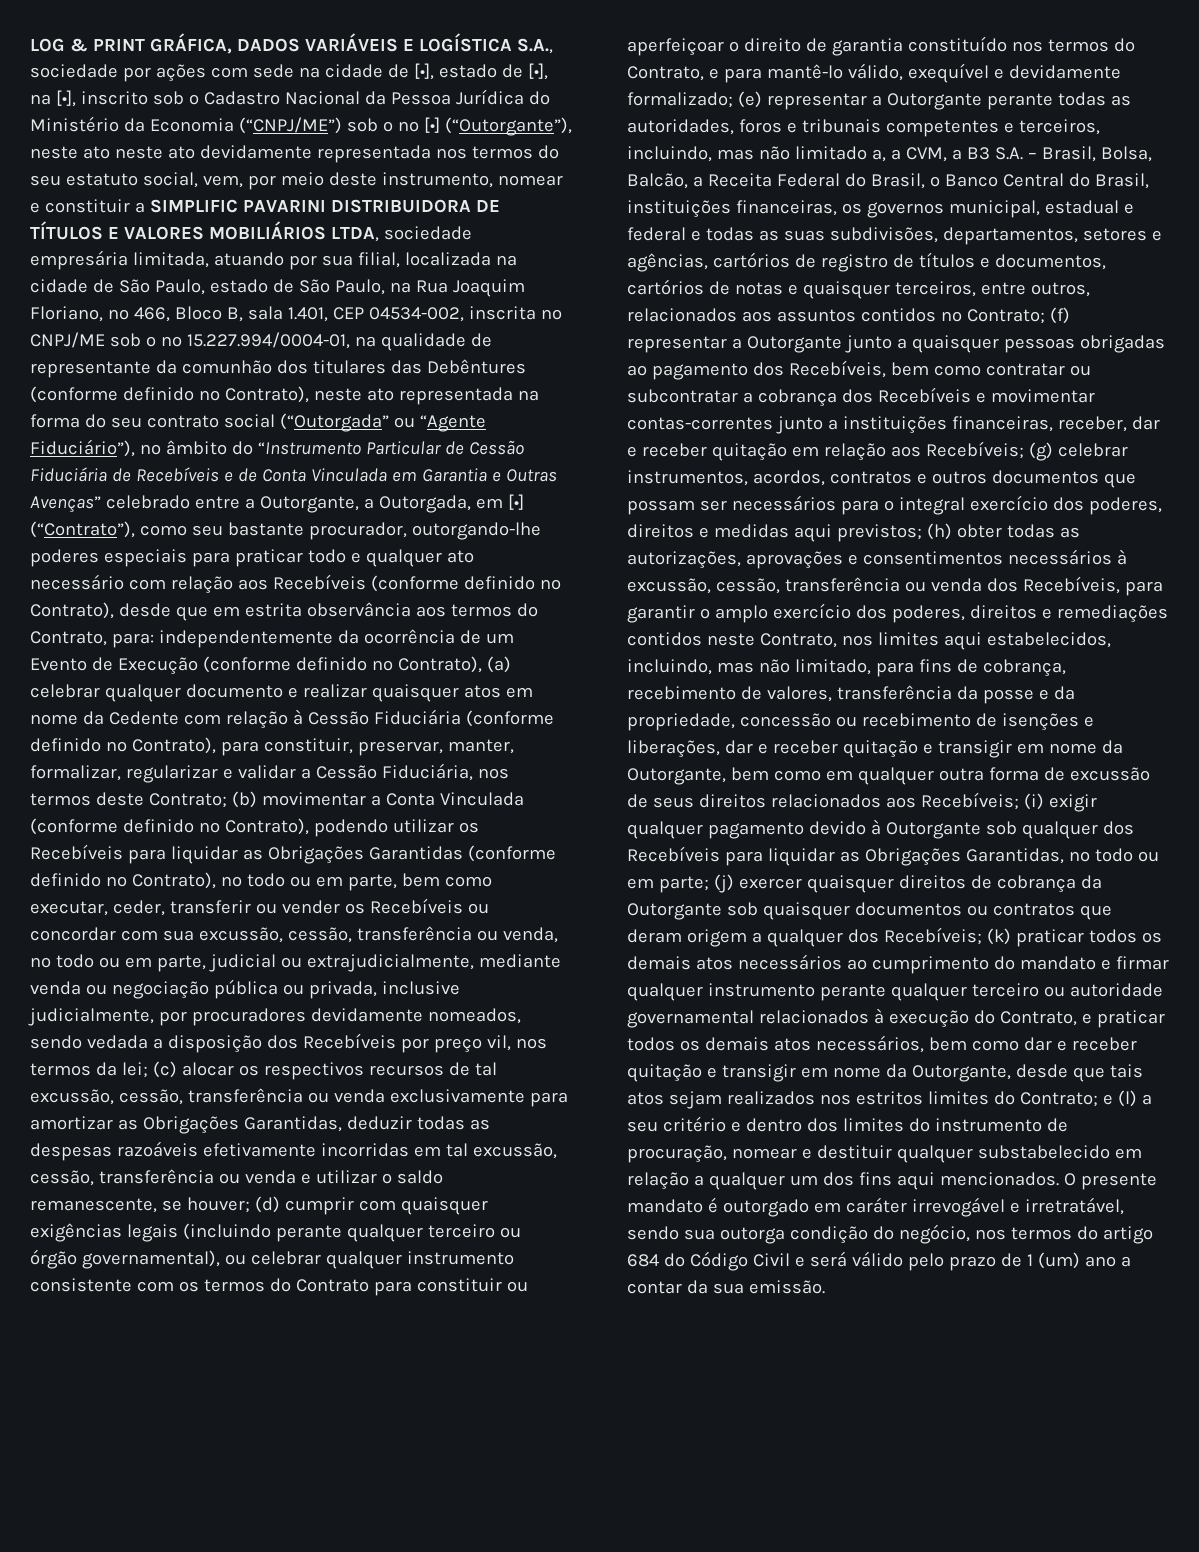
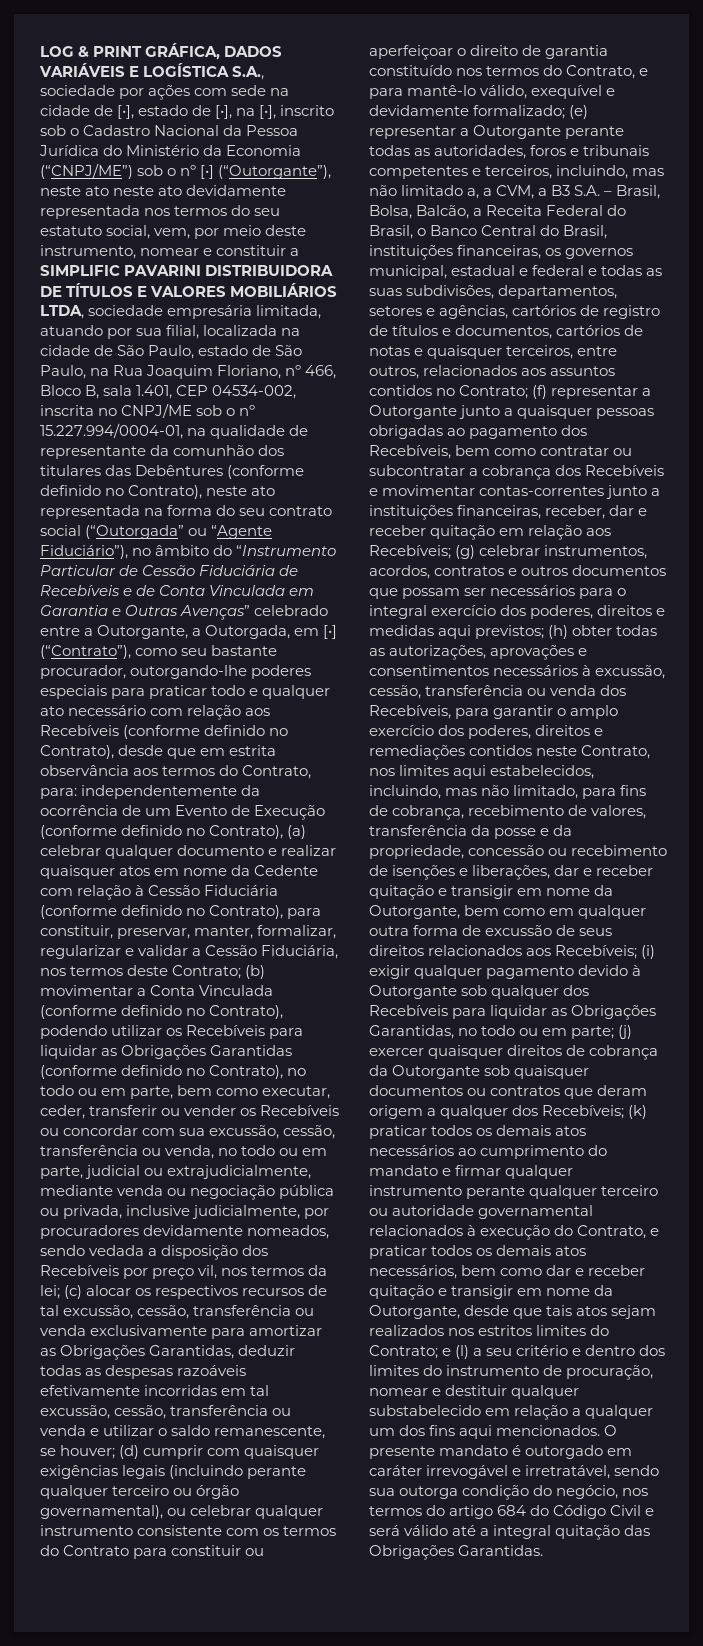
[907,1252,1131,1271] [627,1280,825,1294] pelo prazo de 1 (um) ano a contar da sua emissão. -> [452,1525,651,1540] [369,1545,544,1560] até a integral quitação das Obrigações Garantidas.

